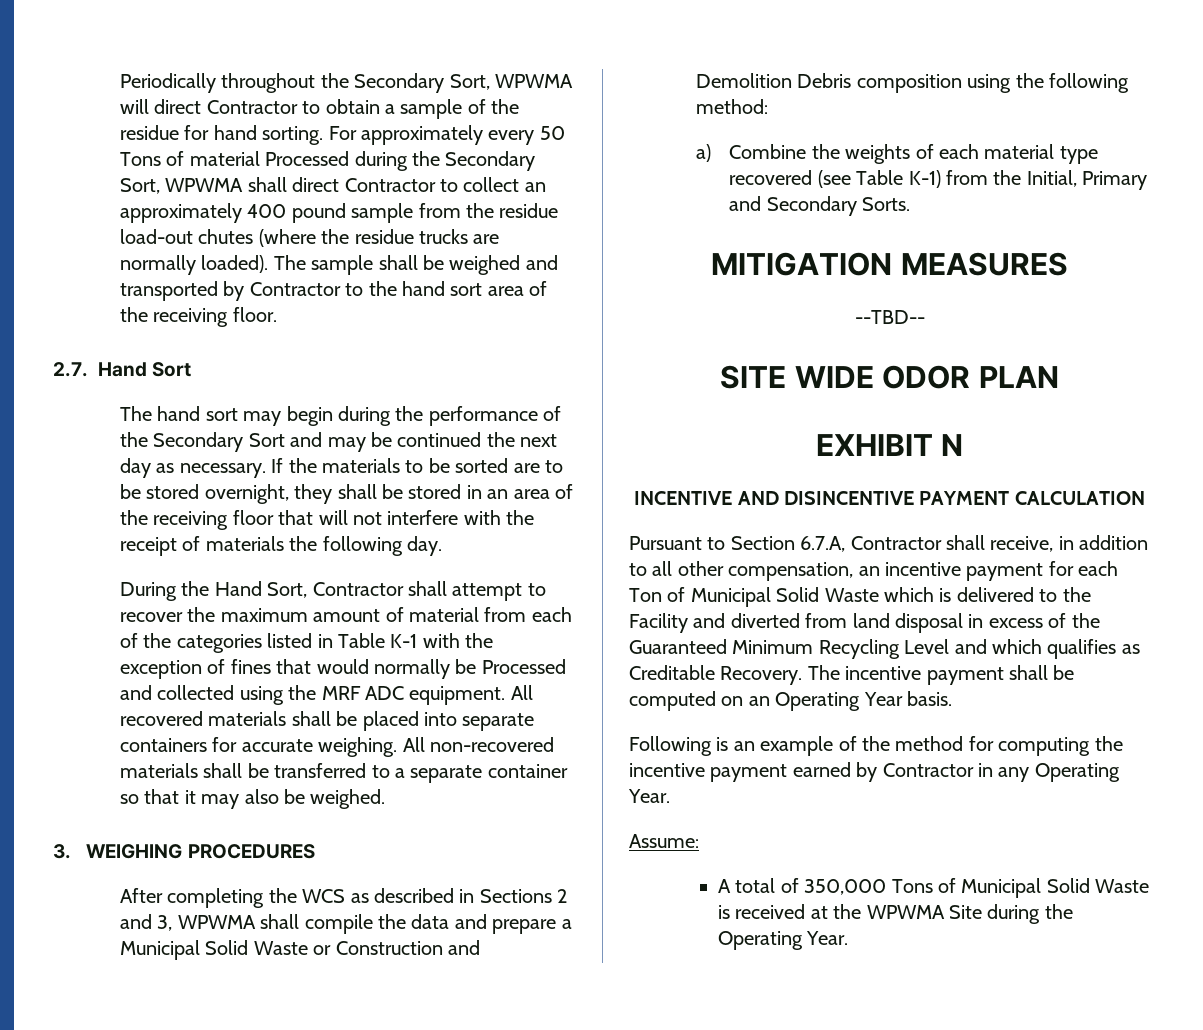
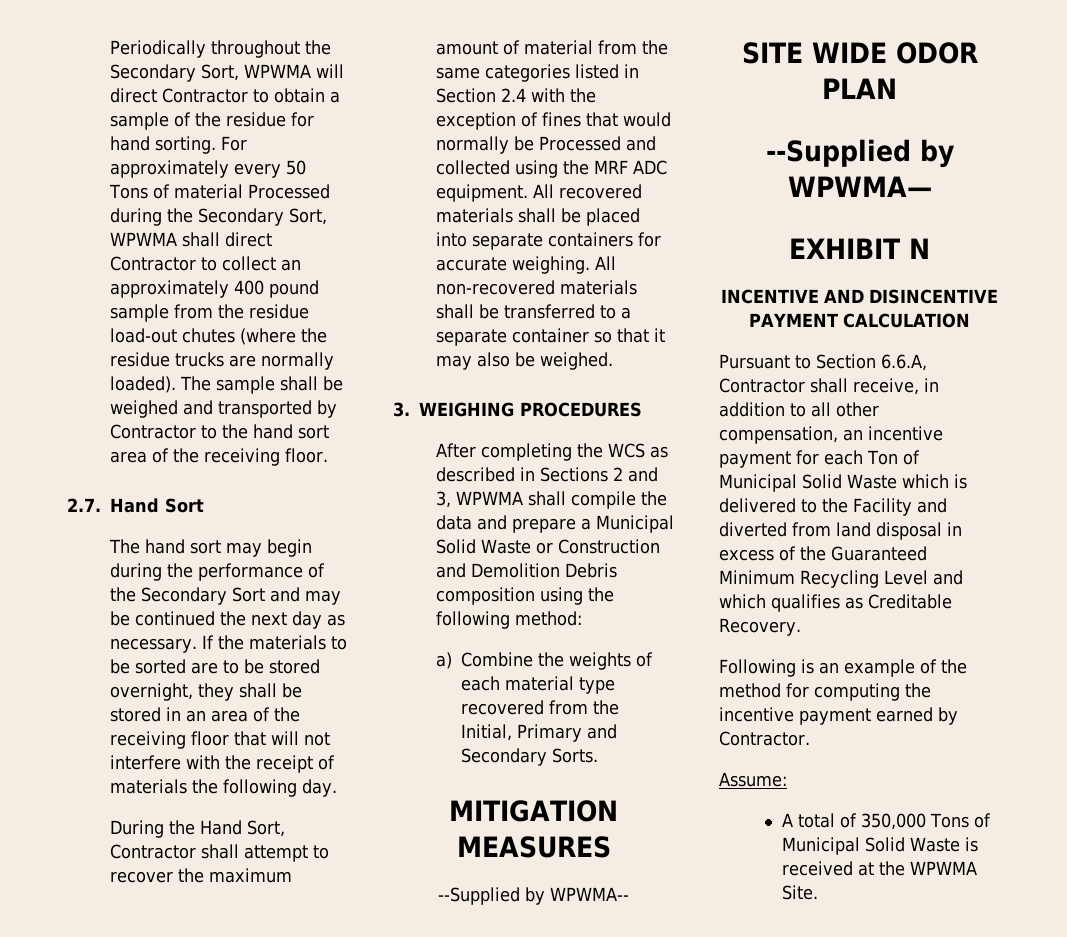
[531,607,572,622] [119,633,172,648] each of the -> [641,40,668,55] [435,67,480,79] the same
[337,633,418,648] Table K-1 -> [435,88,526,103] Section 2.4
[817,170,941,188] (see Table K-1) -> (544, 707) none
[854,310,925,324] --TBD-- -> [438,887,629,905] --Supplied by WPWMA--
(1059, 377) none -> [765,139,954,168] [787,176,932,197] // --Supplied by WPWMA—
[800,536,846,552] 6.7.A, -> [881,354,927,371] 6.6.A,
[807,665,1075,685] [629,691,952,711] The incentive payment shall be computed on an Operating Year basis. -> (801, 627) none
[882,763,1120,782] [628,789,670,803] Contractor in any Operating Year. -> [719,731,810,746] Contractor.
[948,904,1073,924] [717,931,849,950] Site during the Operating Year. -> [781,885,818,900] Site.

